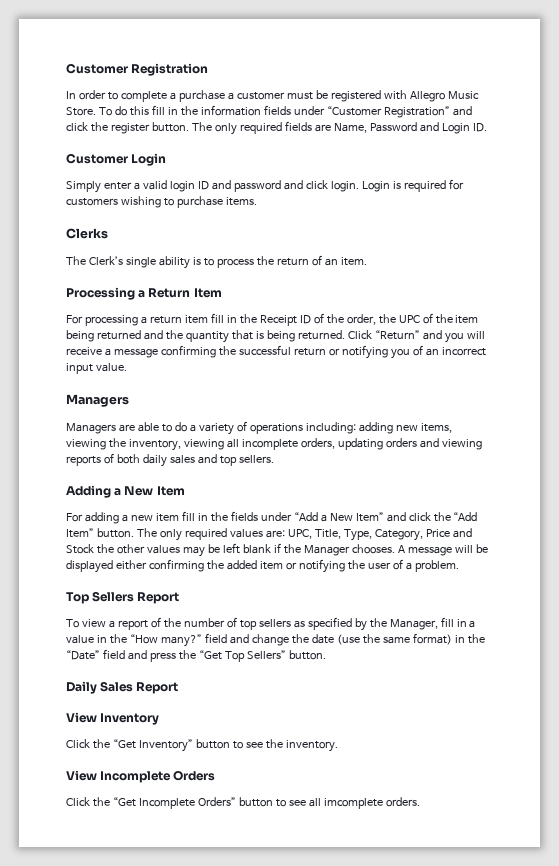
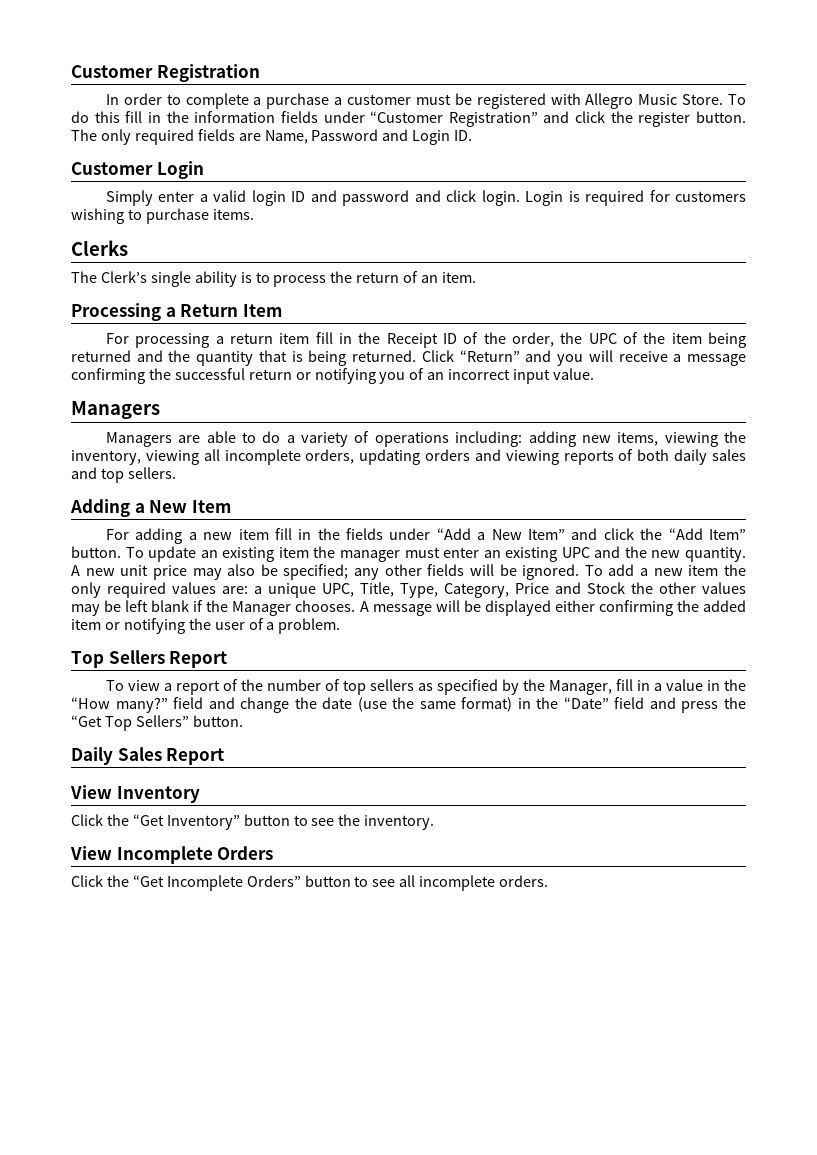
[136,528,157,537] The -> [125,546,746,562] [71,564,747,580] To update an existing item the manager must enter an existing UPC and the new quantity. A new unit price may also be specified; any other fields will be ignored. To add a new item the
(285, 534) none -> [254,583,316,598] a unique
[323,798,383,809] imcomplete -> [419,875,496,891] incomplete

